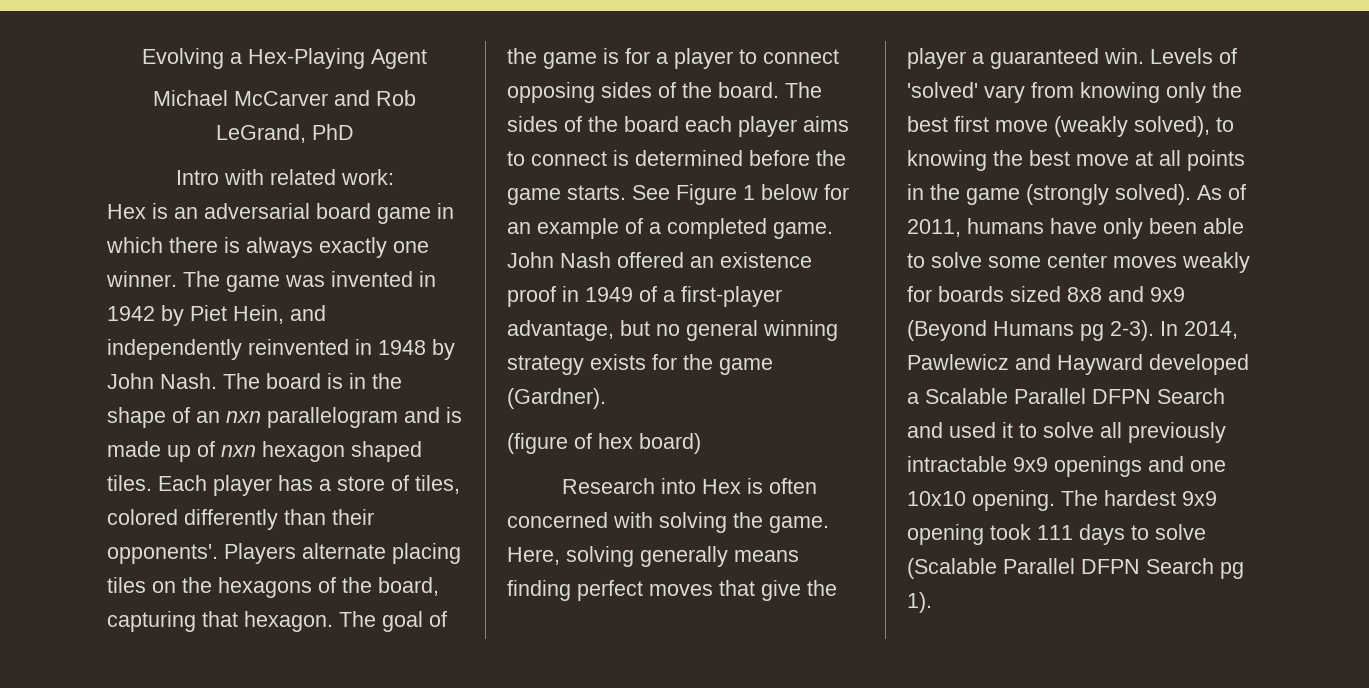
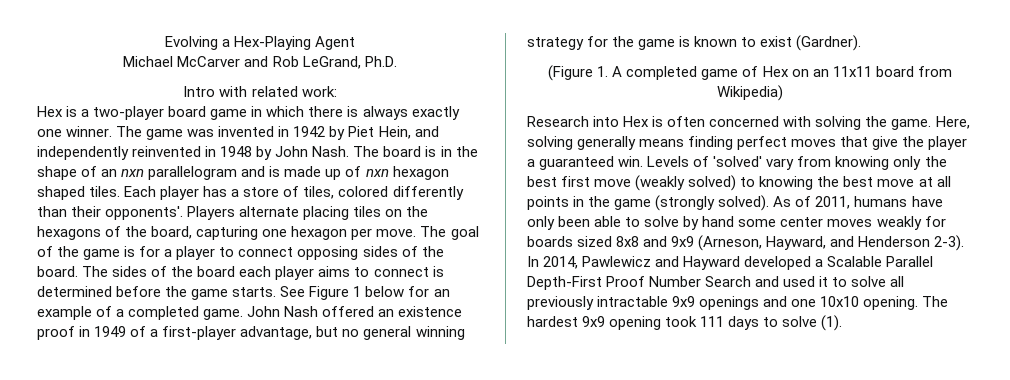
[311,124,354,140] PhD -> [364,56,397,67] Ph.D.
[174,203,310,219] an adversarial -> [81,106,165,120] a two-player
[202,611,333,632] that hexagon. -> [262,226,417,240] one hexagon per move.
[590,354,646,370] exists -> (584, 43) none
[507,388,606,409] [507,433,701,454] (Gardner). // (figure of hex board) -> [679,35,862,51] [548,65,952,81] [717,85,783,101] is known to exist (Gardner). // (Figure 1. A completed game of Hex on an 11x11 board from Wikipedia)
[1134,116,1210,137] solved), -> [688,175,737,191] solved)
(982, 260) none -> [683,216,735,230] by hand
[907,320,1104,341] (Beyond Humans pg -> [698,235,931,251] (Arneson, Hayward, and Henderson
[1092,389,1151,404] DFPN -> [527,276,702,290] Depth-First Proof Number
[907,558,1244,579] [907,592,932,613] (Scalable Parallel DFPN Search pg 1). -> [821,315,843,331] (1).

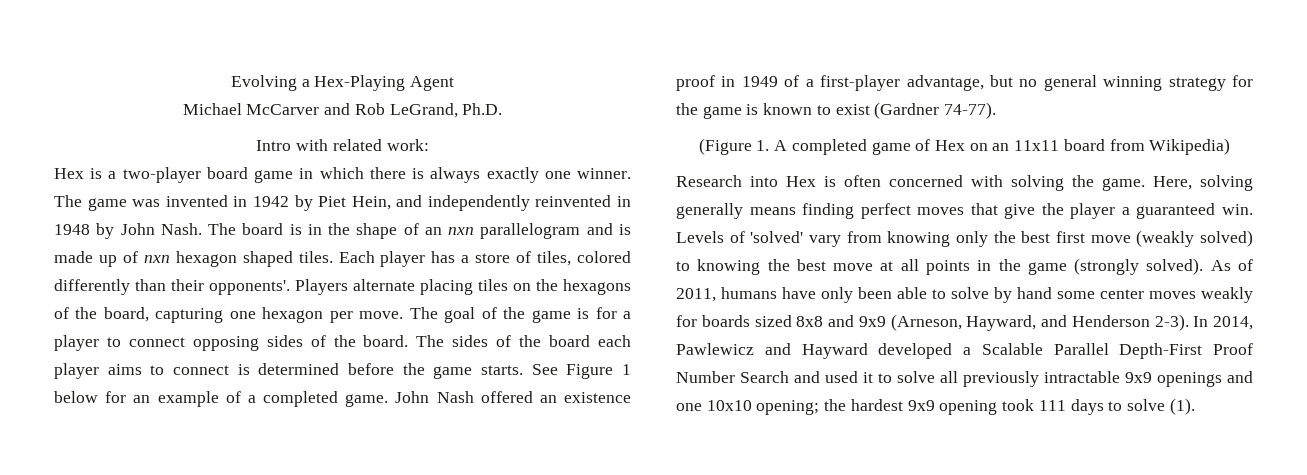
[796,35,862,51] (Gardner). -> [874,102,997,119] (Gardner 74-77).
[863,296,949,310] opening. The -> [756,399,847,415] opening; the

